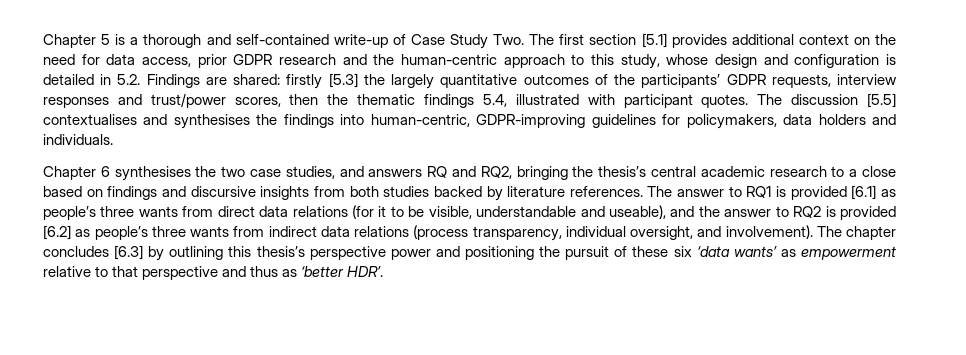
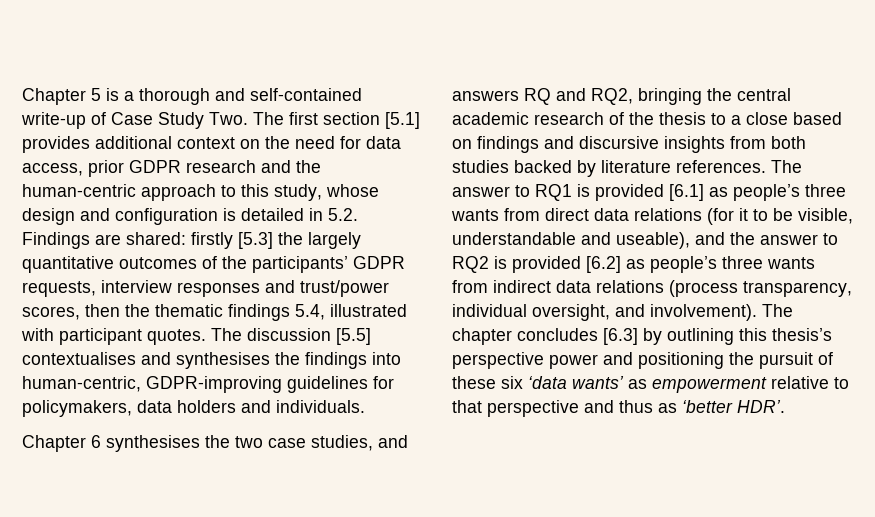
[598,166,647,177] thesis’s -> (732, 94) none
(827, 171) none -> [609,112,706,125] of the thesis

